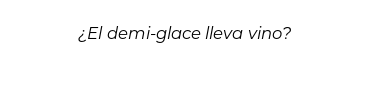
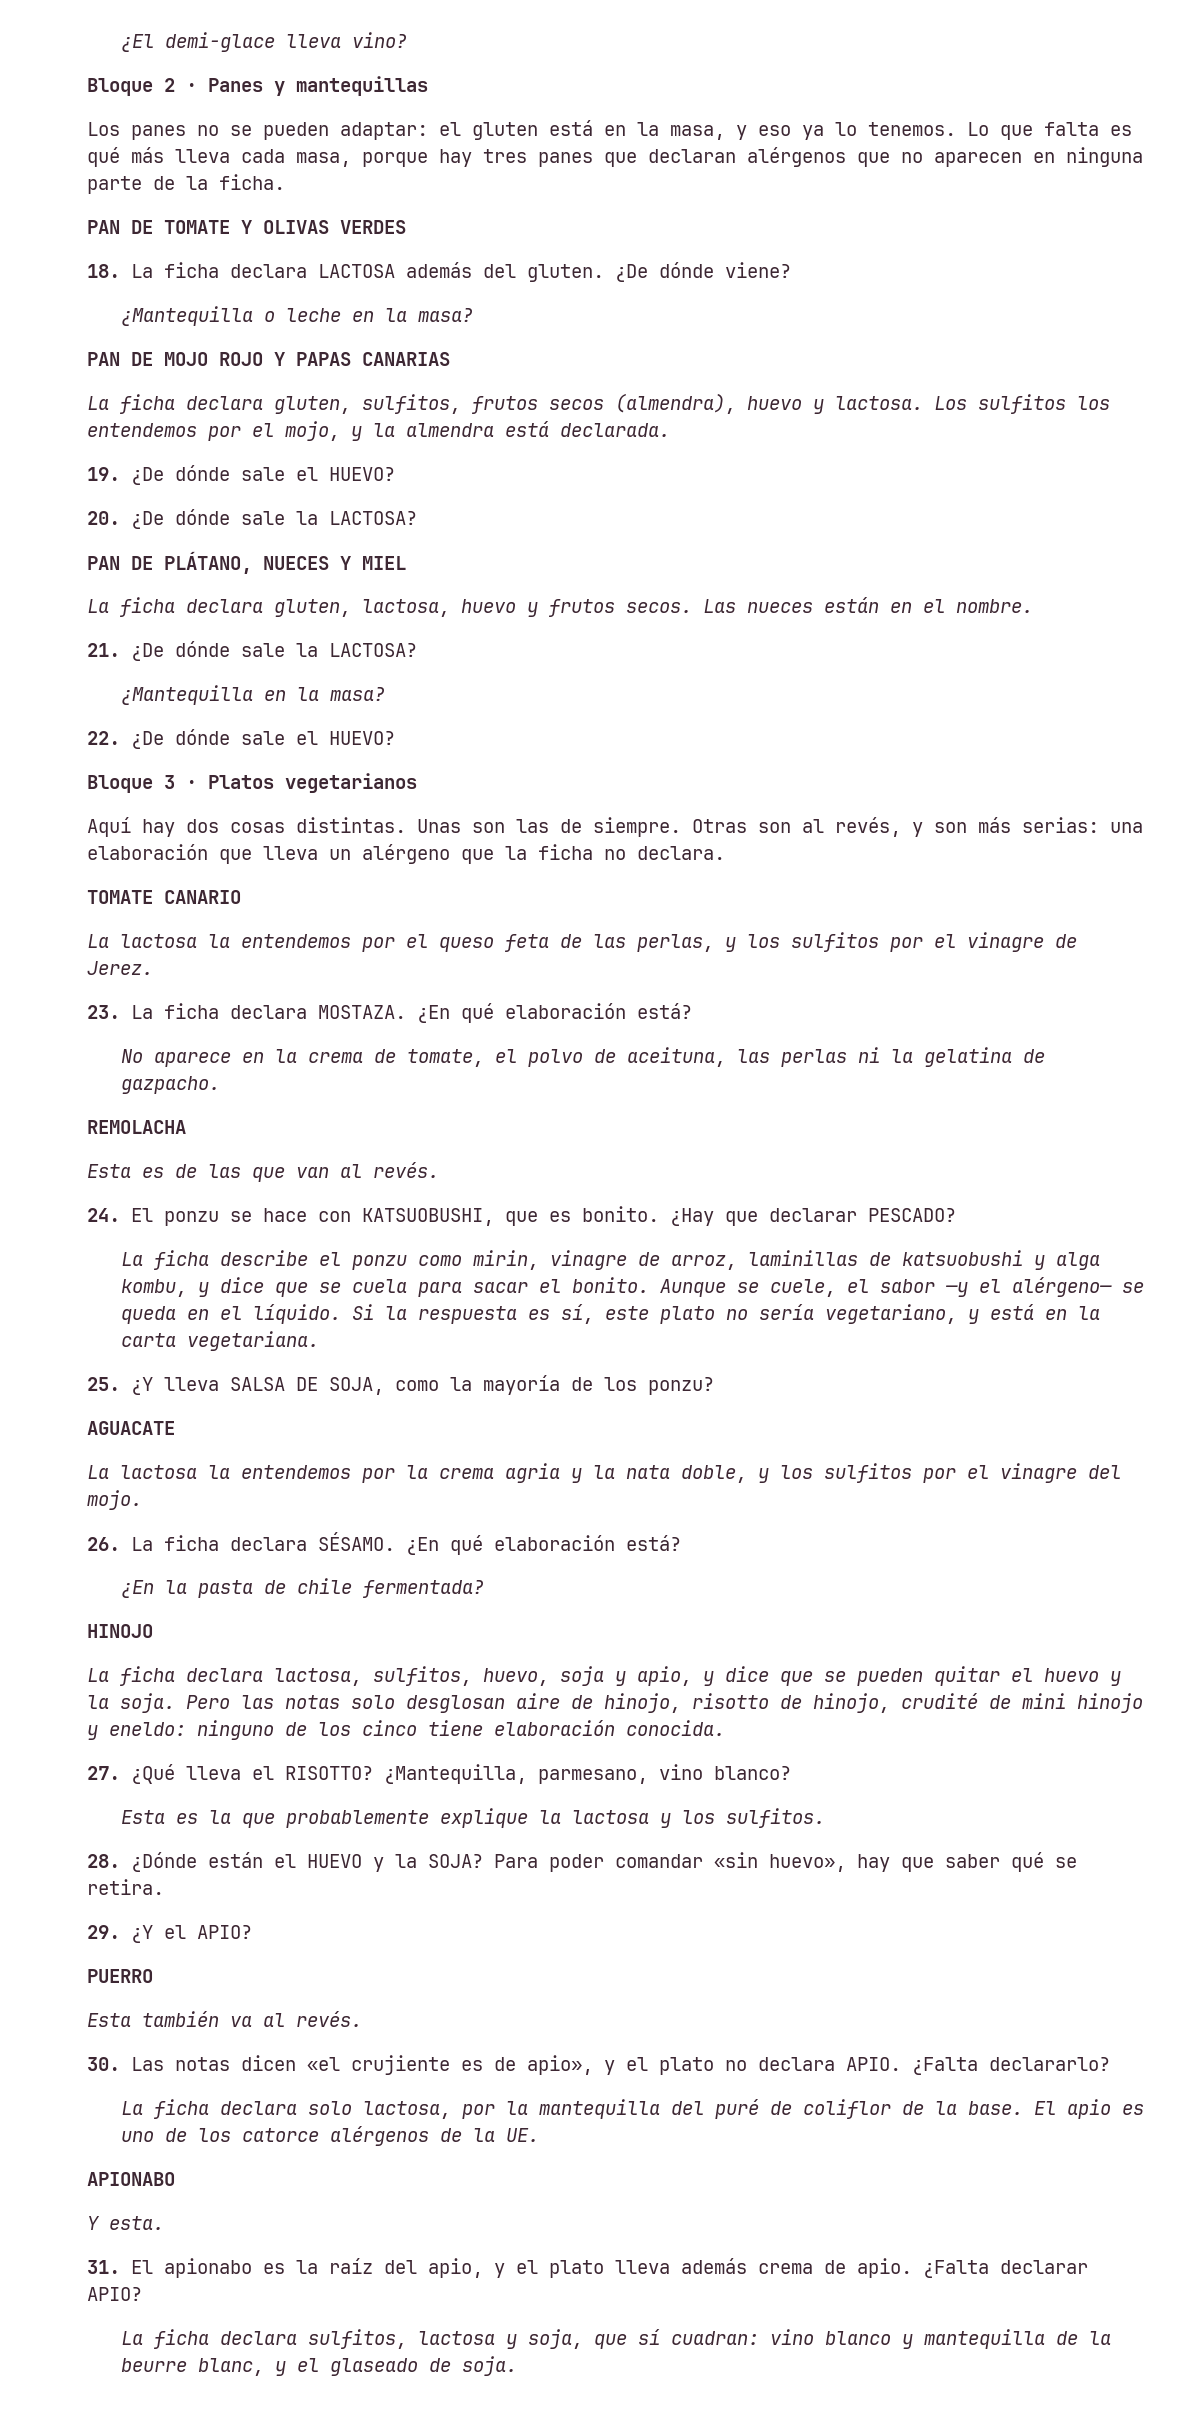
(291, 32) none -> [87,76,428,96] [87,120,1132,140] [87,147,1143,167] [87,174,285,194] [87,220,406,234] [87,262,791,282] [121,306,474,326] [87,352,450,366] [87,393,1110,414] [87,421,670,441] [87,465,395,485] [87,509,417,529] [87,551,406,574] [87,597,1033,617] [87,641,417,661] [121,685,386,705] [87,729,395,749] [87,773,417,793] [87,817,1143,837] [87,844,725,864] [87,890,241,904] [87,932,1077,952] [87,961,153,975] [87,1003,692,1023] [121,1047,1046,1067] [121,1076,221,1094] [87,1120,186,1134] [87,1162,439,1182] [87,1206,956,1226] [121,1250,1101,1270] [121,1277,1145,1297] [121,1304,1101,1324] [121,1331,320,1351] [87,1375,714,1395] [87,1421,175,1435] [87,1463,1121,1483] [87,1490,142,1510] [87,1532,681,1555] [121,1578,485,1598] [87,1624,153,1638] [87,1666,1121,1686] [87,1693,1143,1713] [87,1720,725,1740] [87,1764,791,1784] [121,1808,826,1828] [87,1852,1077,1872] [87,1879,164,1895] [87,1925,252,1943] [87,1969,153,1983] [87,2011,362,2027] [87,2055,1110,2075] [121,2099,1145,2119] [121,2126,540,2146] [87,2172,175,2186] [87,2216,164,2230] [87,2258,1088,2278] [87,2287,142,2301] [121,2329,1112,2349] [121,2356,518,2376] // Bloque 2 · Panes y mantequillas // Los panes no se pueden adaptar: el gluten está en la masa, y eso ya lo tenemos. Lo que falta es qué más lleva cada masa, porque hay tres panes que declaran alérgenos que no aparecen en ninguna parte de la ficha. // PAN DE TOMATE Y OLIVAS VERDES // 18. La ficha declara LACTOSA además del gluten. ¿De dónde viene? // ¿Mantequilla o leche en la masa? // PAN DE MOJO ROJO Y PAPAS CANARIAS // La ficha declara gluten, sulfitos, frutos secos (almendra), huevo y lactosa. Los sulfitos los entendemos por el mojo, y la almendra está declarada. // 19. ¿De dónde sale el HUEVO? // 20. ¿De dónde sale la LACTOSA? // PAN DE PLÁTANO, NUECES Y MIEL // La ficha declara gluten, lactosa, huevo y frutos secos. Las nueces están en el nombre. // 21. ¿De dónde sale la LACTOSA? // ¿Mantequilla en la masa? // 22. ¿De dónde sale el HUEVO? // Bloque 3 · Platos vegetarianos // Aquí hay dos cosas distintas. Unas son las de siempre. Otras son al revés, y son más serias: una elaboración que lleva un alérgeno que la ficha no declara. // TOMATE CANARIO // La lactosa la entendemos por el queso feta de las perlas, y los sulfitos por el vinagre de Jerez. // 23. La ficha declara MOSTAZA. ¿En qué elaboración está? // No aparece en la crema de tomate, el polvo de aceituna, las perlas ni la gelatina de gazpacho. // REMOLACHA // Esta es de las que van al revés. // 24. El ponzu se hace con KATSUOBUSHI, que es bonito. ¿Hay que declarar PESCADO? // La ficha describe el ponzu como mirin, vinagre de arroz, laminillas de katsuobushi y alga kombu, y dice que se cuela para sacar el bonito. Aunque se cuele, el sabor —y el alérgeno— se queda en el líquido. Si la respuesta es sí, este plato no sería vegetariano, y está en la carta vegetariana. // 25. ¿Y lleva SALSA DE SOJA, como la mayoría de los ponzu? // AGUACATE // La lactosa la entendemos por la crema agria y la nata doble, y los sulfitos por el vinagre del mojo. // 26. La ficha declara SÉSAMO. ¿En qué elaboración está? // ¿En la pasta de chile fermentada? // HINOJO // La ficha declara lactosa, sulfitos, huevo, soja y apio, y dice que se pueden quitar el huevo y la soja. Pero las notas solo desglosan aire de hinojo, risotto de hinojo, crudité de mini hinojo y eneldo: ninguno de los cinco tiene elaboración conocida. // 27. ¿Qué lleva el RISOTTO? ¿Mantequilla, parmesano, vino blanco? // Esta es la que probablemente explique la lactosa y los sulfitos. // 28. ¿Dónde están el HUEVO y la SOJA? Para poder comandar «sin huevo», hay que saber qué se retira. // 29. ¿Y el APIO? // PUERRO // Esta también va al revés. // 30. Las notas dicen «el crujiente es de apio», y el plato no declara APIO. ¿Falta declararlo? // La ficha declara solo lactosa, por la mantequilla del puré de coliflor de la base. El apio es uno de los catorce alérgenos de la UE. // APIONABO // Y esta. // 31. El apionabo es la raíz del apio, y el plato lleva además crema de apio. ¿Falta declarar APIO? // La ficha declara sulfitos, lactosa y soja, que sí cuadran: vino blanco y mantequilla de la beurre blanc, y el glaseado de soja.

